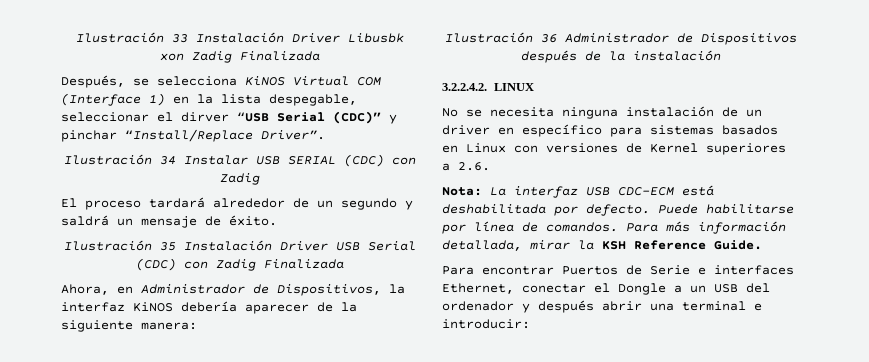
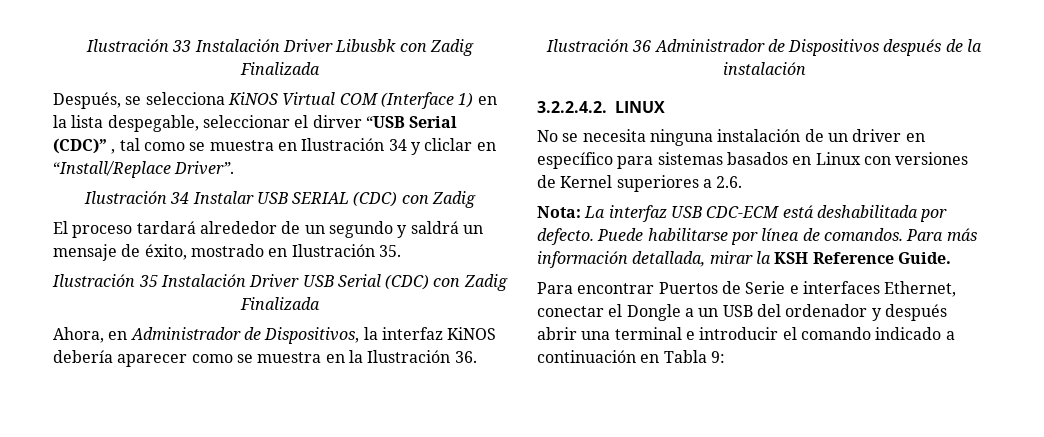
[160,53,184,61] xon -> [399,43,427,52] con
[389,114,397,124] [61,130,117,142] y pinchar -> [111,138,496,155] , tal como se muestra en Ilustración 34 y cliclar en
[229,215,277,226] éxito. -> [144,244,401,260] éxito, mostrado en Ilustración 35.
[317,302,357,312] [61,320,197,332] de la siguiente manera: -> [191,350,477,363] como se muestra en la Ilustración 36.
[442,319,530,329] introducir: -> [699,327,955,340] [537,350,725,363] introducir el comando indicado a continuación en Tabla 9:

